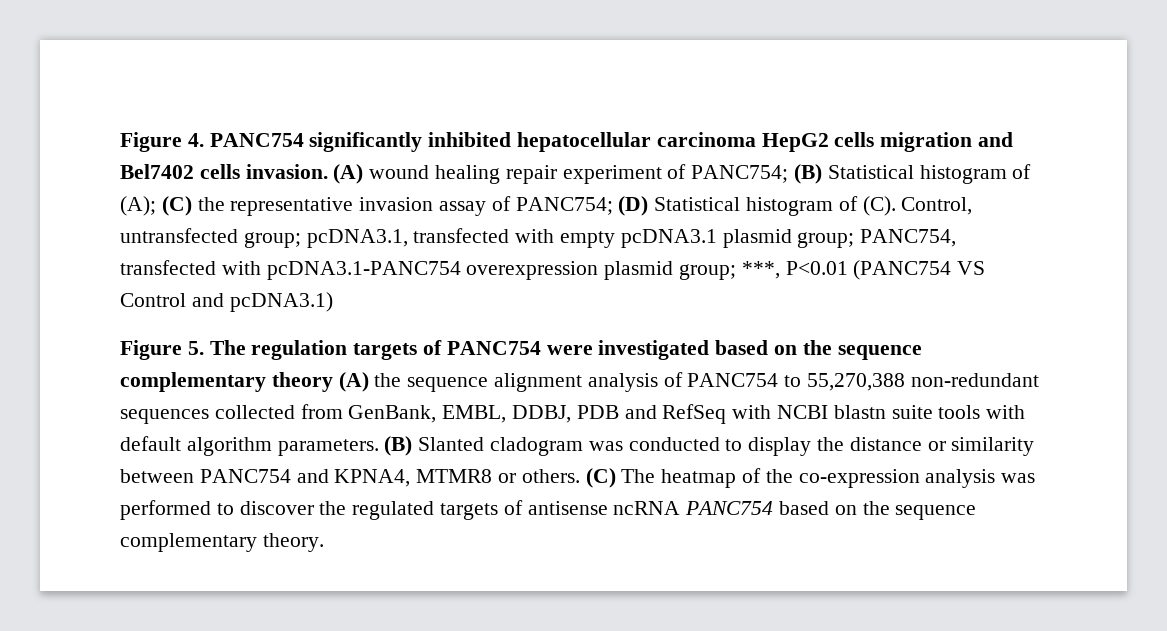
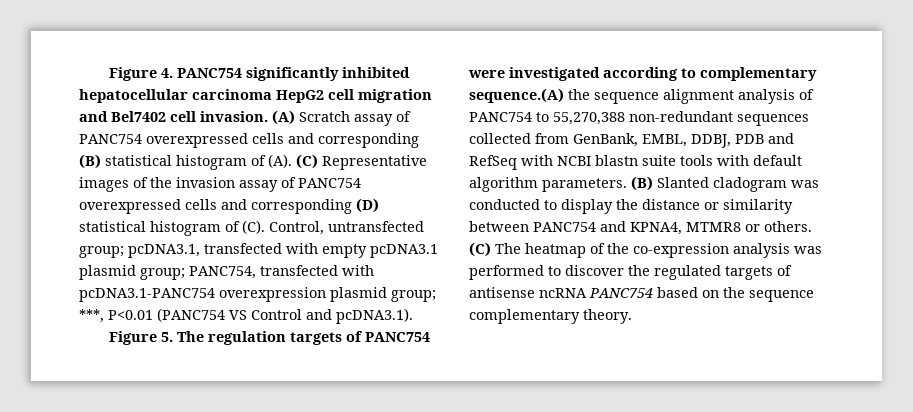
[834,132,875,147] cells -> [328,89,354,100] cell
[199,164,240,179] cells -> [170,111,196,122] cell
[369,164,1032,184] [120,196,741,216] wound healing repair experiment of PANC754; (B) Statistical histogram of (A); (C) the representative invasion assay of PANC754; (D) Statistical -> [299,111,411,126] [79,133,419,148] [79,154,427,170] [79,177,361,192] [79,198,379,214] [79,221,146,232] Scratch assay of PANC754 overexpressed cells and corresponding (B) statistical histogram of (A). (C) Representative images of the invasion assay of PANC754 overexpressed cells and corresponding (D) statistical
[229,292,333,312] pcDNA3.1) -> [336,308,413,324] pcDNA3.1).
[715,340,922,360] [120,372,369,392] based on the sequence complementary theory (A) -> [603,67,817,81] [469,88,564,103] according to complementary sequence.(A)

